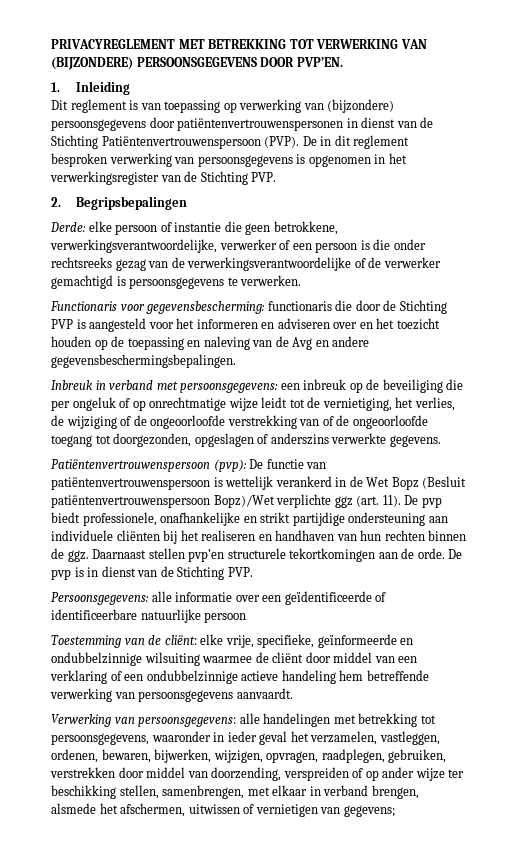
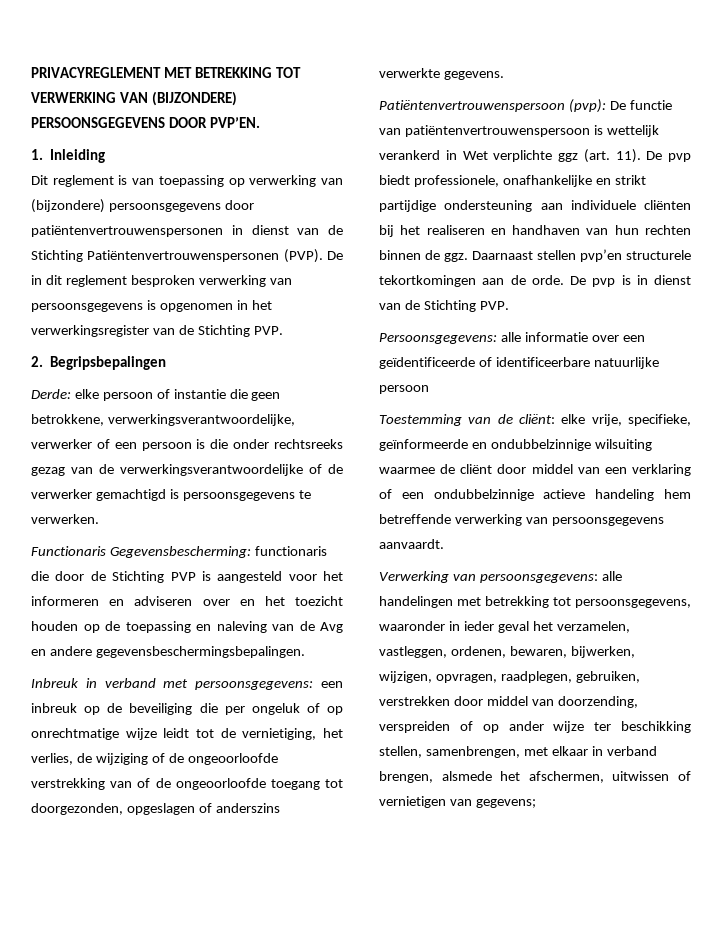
[101,136,261,149] Patiëntenvertrouwenspersoon -> [87,250,280,262] Patiëntenvertrouwenspersonen
[120,301,266,314] voor gegevensbescherming: -> [109,546,251,558] Gegevensbescherming:
[349,476,467,490] [51,495,275,508] de Wet Bopz (Besluit patiëntenvertrouwenspersoon Bopz)/Wet -> [462,151,488,160] Wet

